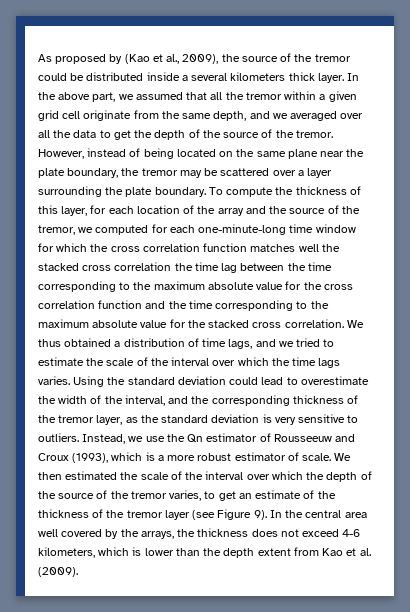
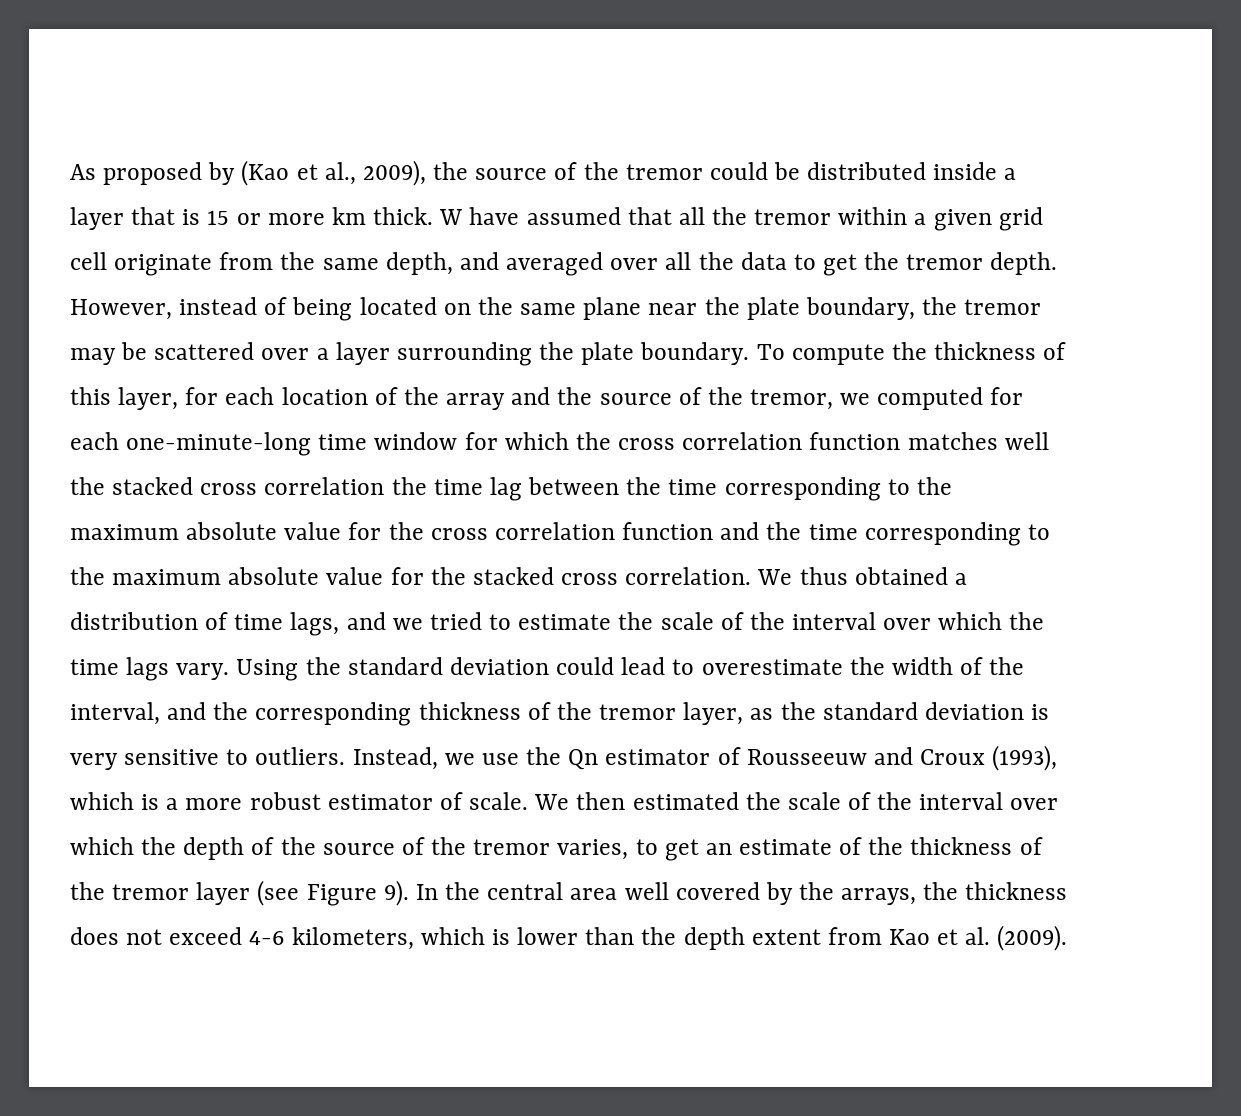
[191,72,360,83] [38,92,134,102] several kilometers thick layer. In the above part, we -> [70,207,520,230] layer that is 15 or more km thick. W have
[272,113,288,119] we -> (499, 261) none
[154,129,333,140] depth of the source of the tremor. -> [906,252,1058,275] tremor depth.
[38,376,70,385] varies. -> [176,663,230,680] vary.

